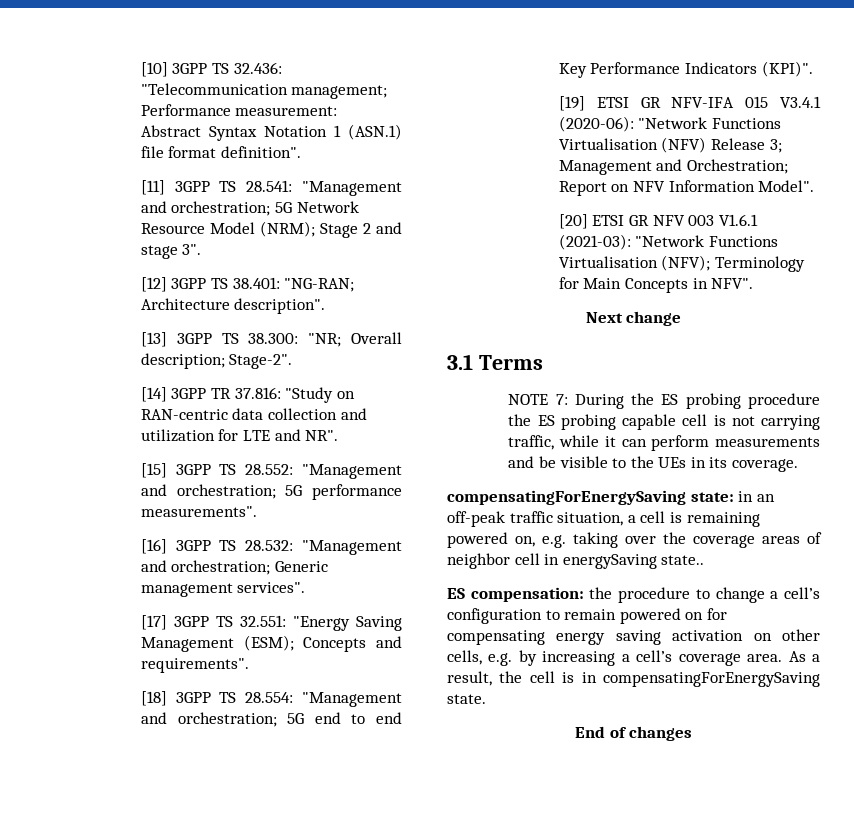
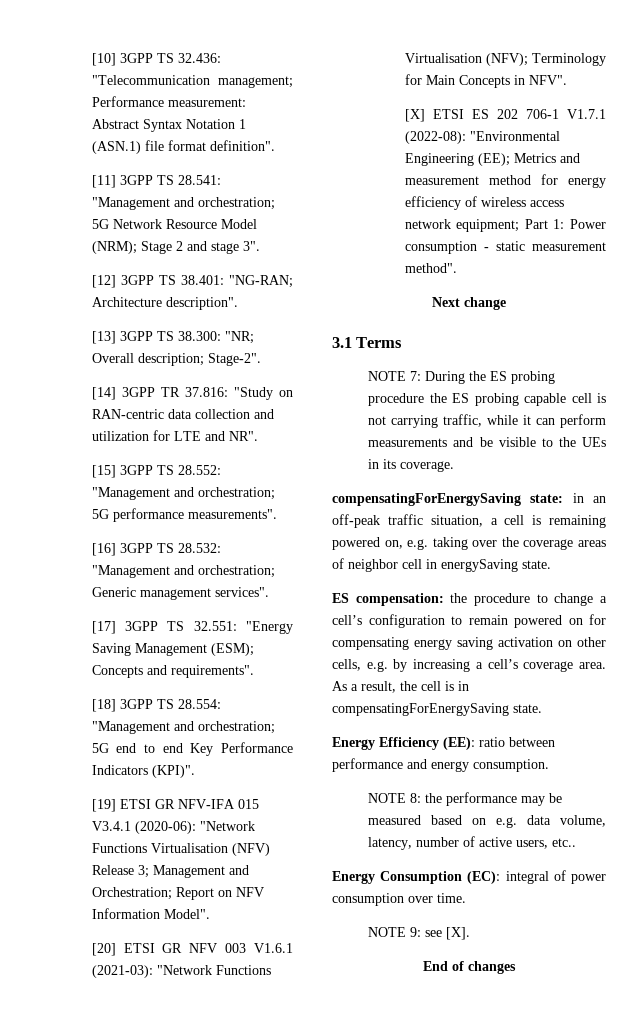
(754, 283) none -> [404,109,606,122] [404,131,560,144] [404,153,580,166] [404,174,606,188] [404,196,564,210] [404,219,606,232] [404,241,606,254] [404,263,457,273] // [X] ETSI ES 202 706-1 V1.7.1 (2022-08): "Environmental Engineering (EE); Metrics and measurement method for energy efficiency of wireless access network equipment; Part 1: Power consumption - static measurement method".
[661,555,705,565] state.. -> [522,560,551,569] state.
(486, 699) none -> [332,737,555,750] [332,758,549,772] [368,792,563,806] [368,815,606,828] [368,836,577,850] [332,870,606,884] [332,893,466,906] [368,927,471,940] // Energy Efficiency (EE): ratio between performance and energy consumption. // NOTE 8: the performance may be measured based on e.g. data volume, latency, number of active users, etc.. // Energy Consumption (EC): integral of power consumption over time. // NOTE 9: see [X].

